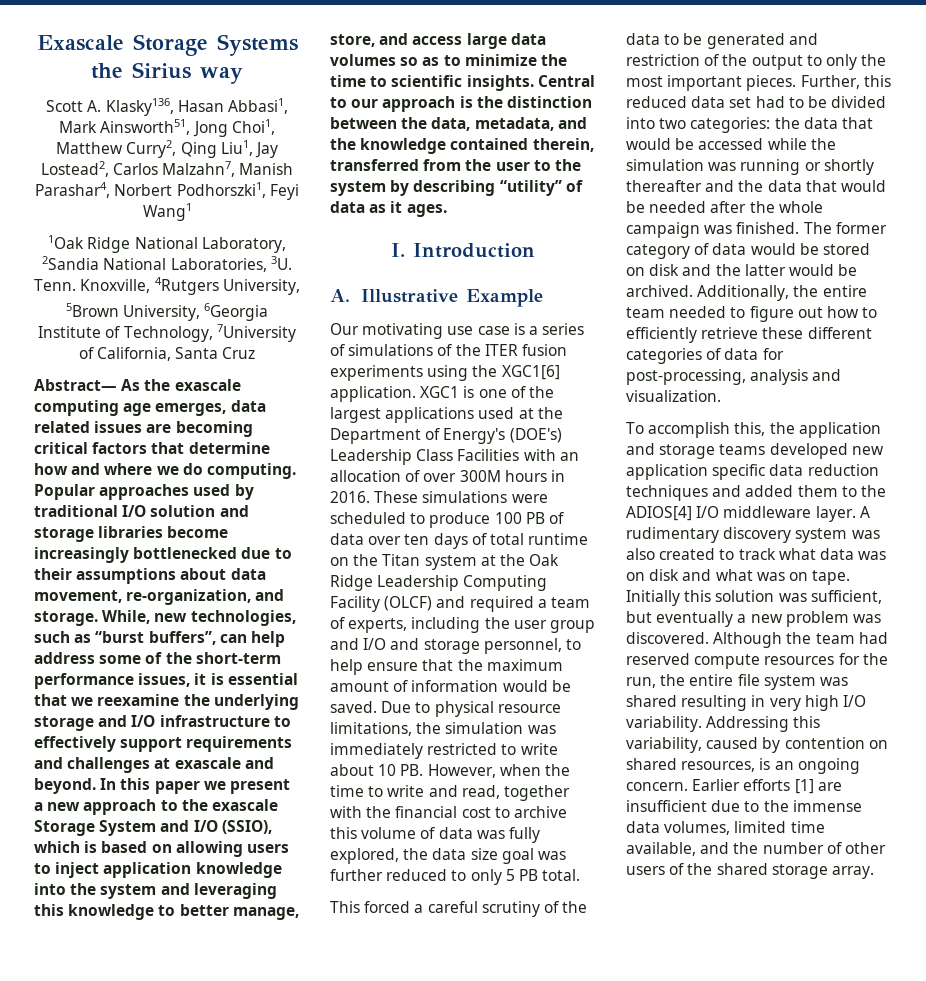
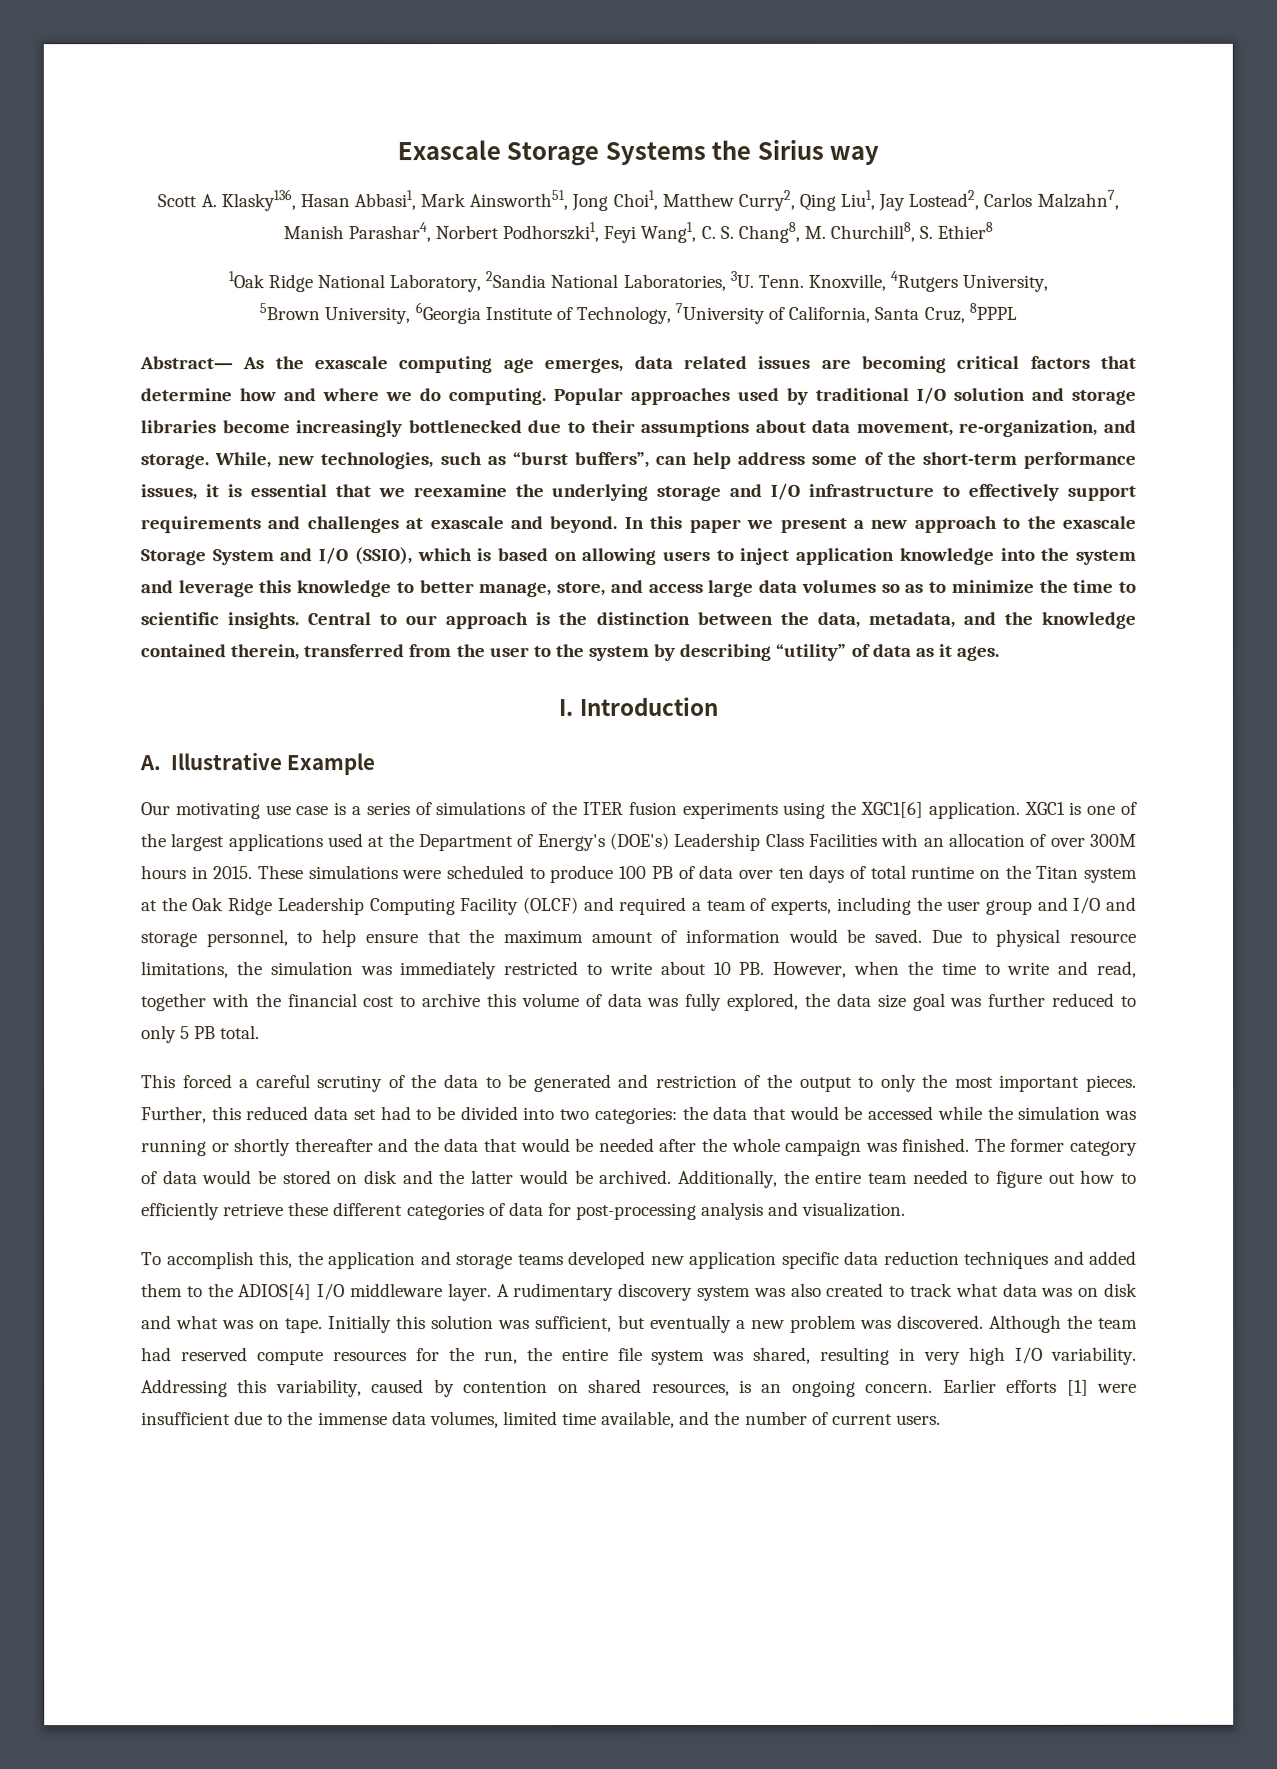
[142,203,192,221] Wang1 -> [640,221,994,243] Wang1, C. S. Chang8, M. Churchill8, S. Ethier8
[222,347,256,359] Cruz -> [923,302,1017,323] Cruz, 8PPPL
[193,883,277,899] leveraging -> [177,580,254,598] leverage
[330,491,370,503] 2016. -> [212,866,253,880] 2015.
[626,369,746,385] post-processing, -> [576,1202,698,1221] post-processing
[626,695,677,707] shared -> [753,1346,812,1364] shared,
[817,782,842,791] are -> [1097,1383,1137,1393] were
[844,842,886,854] [626,863,874,879] other users of the shared storage array. -> [831,1413,941,1425] current users.

